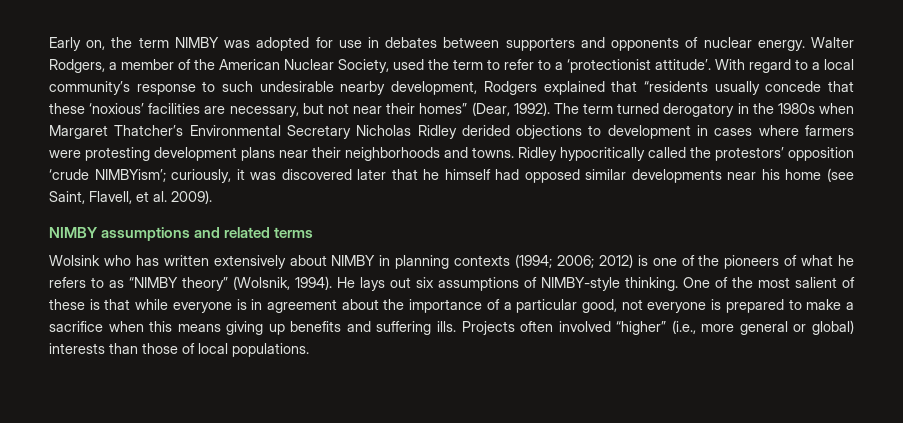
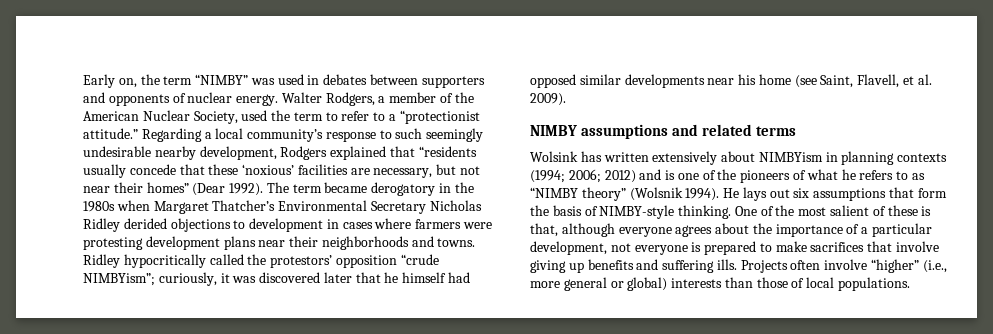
[174,37,362,51] NIMBY was adopted for use -> [195,74,304,85] “NIMBY” was used
[567,59,808,73] ‘protectionist attitude’. With regard to -> [399,110,480,124] [83,128,202,142] “protectionist attitude.” Regarding
(254, 86) none -> [426,128,484,142] seemingly
[471,102,510,116] (Dear, -> [192,183,226,196] (Dear
[617,103,660,114] turned -> [324,182,368,193] became
[49,169,166,182] ‘crude NIMBYism’; -> [400,254,439,265] [83,273,155,286] “crude NIMBYism”;
[103,255,131,266] who -> (578, 156) none
[331,255,376,266] NIMBY -> [758,152,823,162] NIMBYism
(633, 261) none -> [639,169,662,180] and
[233,276,290,290] (Wolsnik, -> [629,187,683,201] (Wolsnik
(519, 284) none -> [889,187,947,198] [530,205,582,216] that form the basis
[104,299,337,313] that while everyone is in agreement -> [530,223,713,237] that, although everyone agrees
[582,299,617,313] good, -> [530,241,607,255] development,
[845,302,854,310] [49,321,221,332] a sacrifice when this means -> [810,241,940,252] sacrifices that involve
[558,321,611,332] involved -> [824,259,868,270] involve

